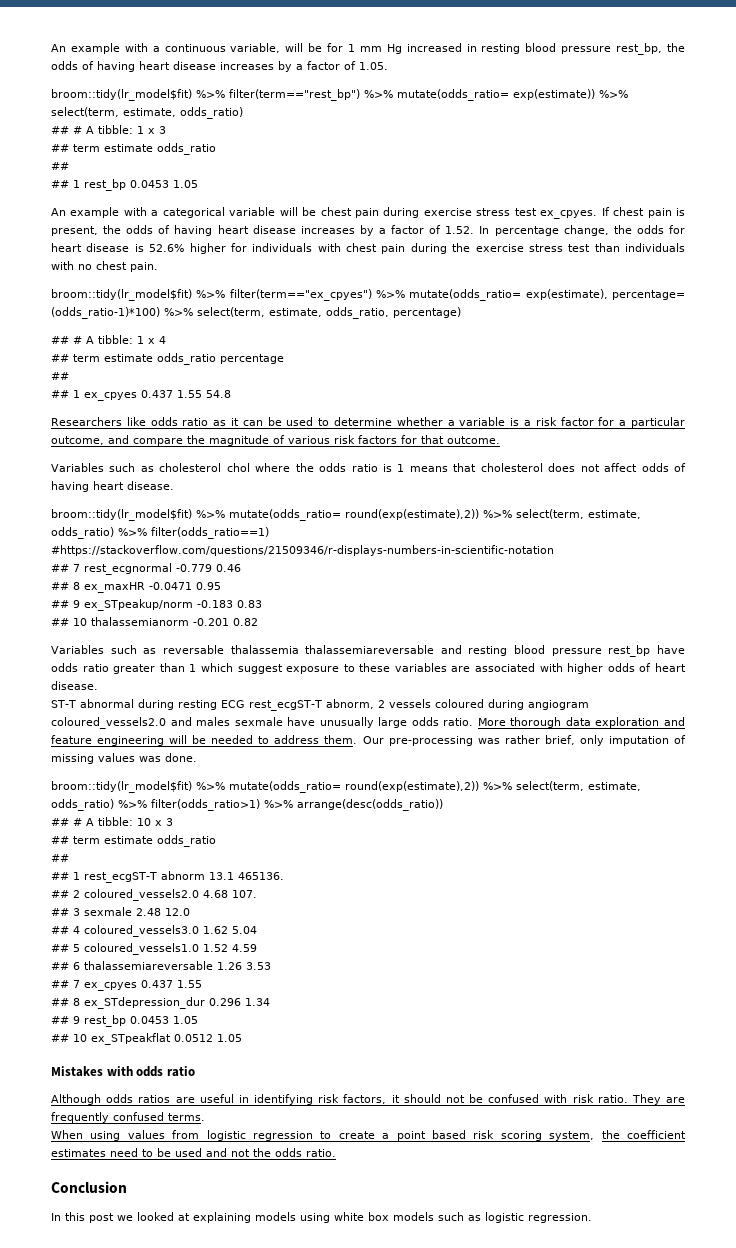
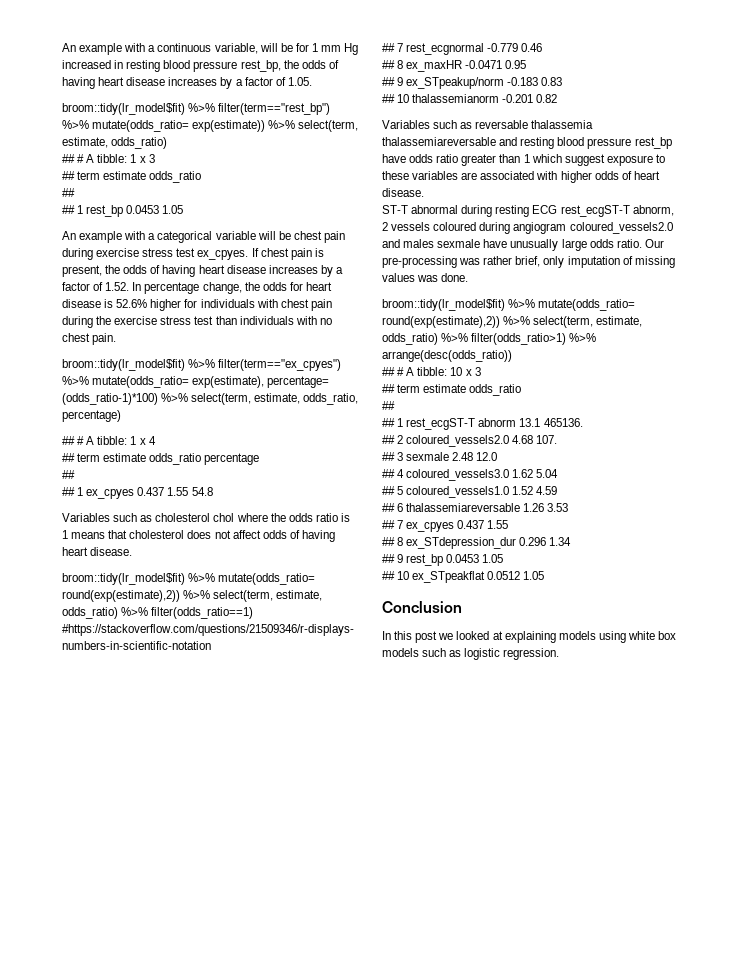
[51,417,685,428] [51,435,500,446] // Researchers like odds ratio as it can be used to determine whether a variable is a risk factor for a particular outcome, and compare the magnitude of various risk factors for that outcome. -> (213, 491) none
[477,717,686,728] [51,735,358,746] More thorough data exploration and feature engineering will be needed to address them. -> (642, 243) none
[51,1066,195,1077] [51,1094,685,1105] [51,1112,205,1123] [51,1130,686,1141] [51,1148,336,1157] // Mistakes with odds ratio // Although odds ratios are useful in identifying risk factors, it should not be confused with risk ratio. They are frequently confused terms. // When using values from logistic regression to create a point based risk scoring system, the coefficient estimates need to be used and not the odds ratio. -> (545, 575) none

